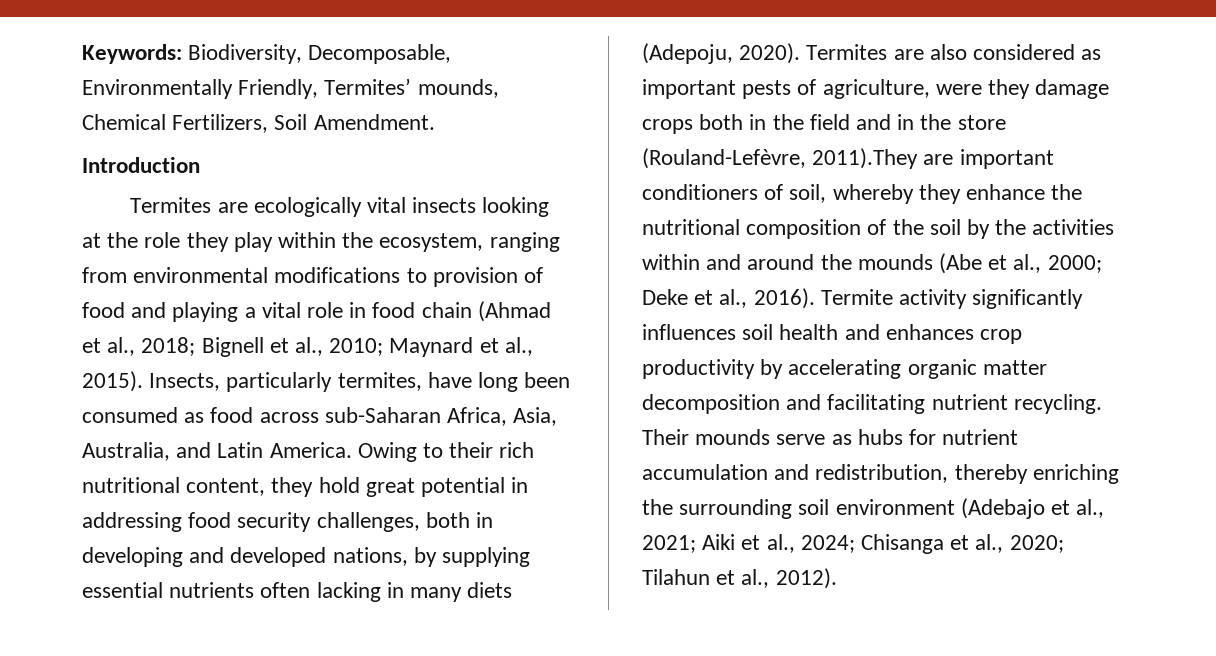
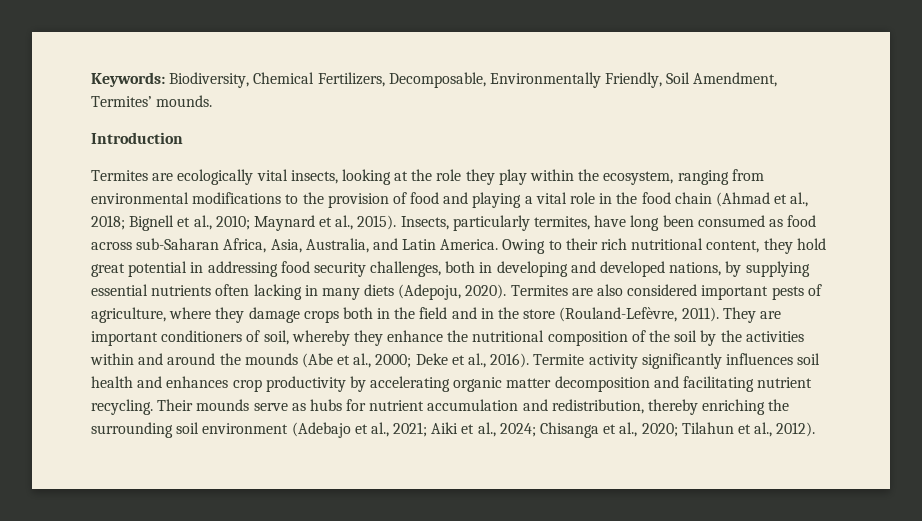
(303, 54) none -> [253,72,385,87] Chemical Fertilizers,
[324,78,499,98] [82,114,435,133] Termites’ mounds, Chemical Fertilizers, Soil Amendment. -> [666,72,778,87] [91,95,213,107] Soil Amendment, Termites’ mounds.
[412,197,477,213] insects -> [290,170,338,184] insects,
(427, 275) none -> [302,192,324,204] the
(367, 310) none -> [616,192,638,204] the
[1081,49,1102,60] as -> (698, 290) none
[935,84,982,95] were -> [169,307,212,319] where
[812,148,919,169] 2011).They -> [681,307,756,323] 2011). They

